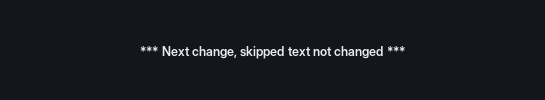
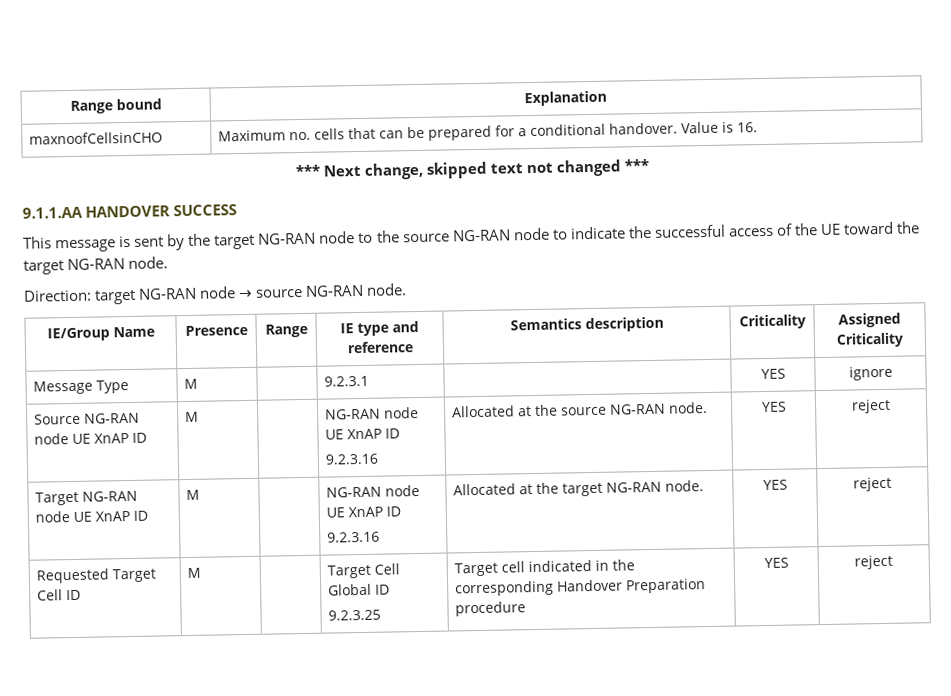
(140, 51) none -> [69,98,162,114] [524,90,607,107] [29,131,164,145] [218,121,759,142] Range bound | Explanation // maxnoofCellsinCHO | Maximum no. cells that can be prepared for a conditional handover. Value is 16. //
(405, 51) none -> [22,204,238,219] [23,221,921,253] [23,256,169,275] [23,283,408,305] [46,326,155,342] [184,324,248,337] [264,323,308,338] [340,320,419,337] [346,341,414,354] [509,316,664,333] [738,314,806,330] [838,312,901,328] [836,332,904,348] [33,379,130,395] [184,378,199,390] [324,375,370,387] [760,368,786,380] [848,365,893,381] [34,412,141,425] [34,432,148,445] [185,411,200,423] [325,406,420,420] [325,428,401,440] [325,453,379,465] [452,401,709,418] [760,401,787,413] [851,398,891,414] [35,490,139,506] [35,510,149,523] [186,489,201,501] [326,484,421,498] [326,506,402,518] [327,531,381,543] [453,480,705,497] [762,479,788,491] [853,476,892,492] [36,568,157,584] [37,589,82,601] [187,567,202,579] [327,563,401,579] [328,583,391,596] [328,609,382,621] [454,559,636,577] [455,578,707,597] [455,601,527,617] [763,557,789,569] [854,554,893,570] // 9.1.1.AA HANDOVER SUCCESS // This message is sent by the target NG-RAN node to the source NG-RAN node to indicate the successful access of the UE toward the target NG-RAN node. // Direction: target NG-RAN node → source NG-RAN node. // IE/Group Name | Presence | Range | IE type and reference | Semantics description | Criticality | Assigned Criticality // Message Type | M | | 9.2.3.1 | | YES | ignore // Source NG-RAN node UE XnAP ID | M | | NG-RAN node UE XnAP ID // 9.2.3.16 | Allocated at the source NG-RAN node. | YES | reject // Target NG-RAN node UE XnAP ID | M | | NG-RAN node UE XnAP ID // 9.2.3.16 | Allocated at the target NG-RAN node. | YES | reject // Requested Target Cell ID | M | | Target Cell Global ID // 9.2.3.25 | Target cell indicated in the corresponding Handover Preparation procedure | YES | reject

